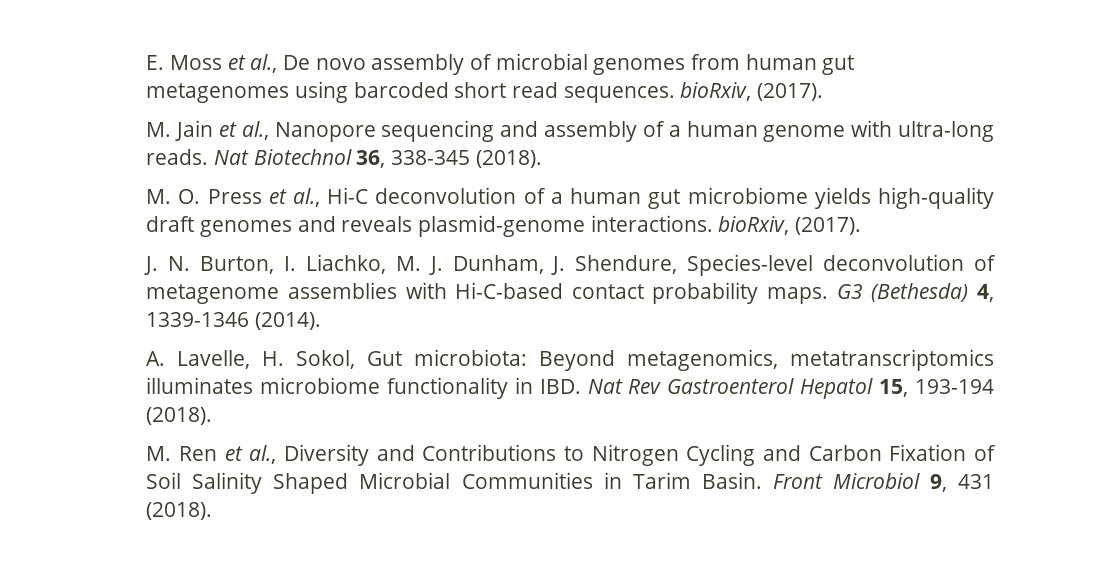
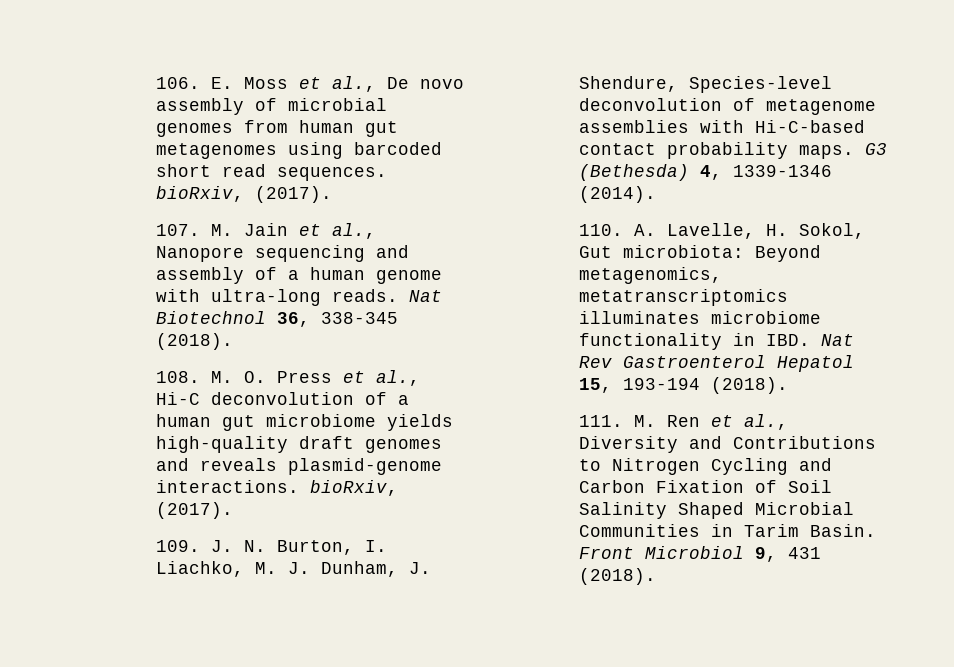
(146, 62) none -> [155,77,200,89] 106.
(823, 92) none -> [155,224,200,236] 107.
(542, 159) none -> [155,371,200,383] 108.
(861, 226) none -> [155,540,200,552] 109.
(321, 321) none -> [578,224,623,236] 110.
(213, 416) none -> [578,415,623,427] 111.

